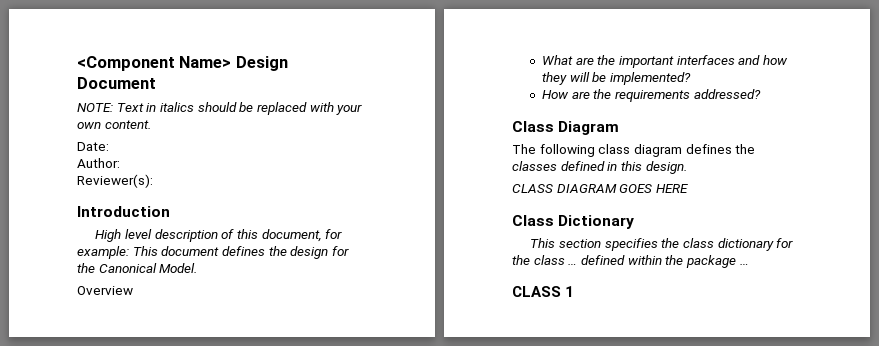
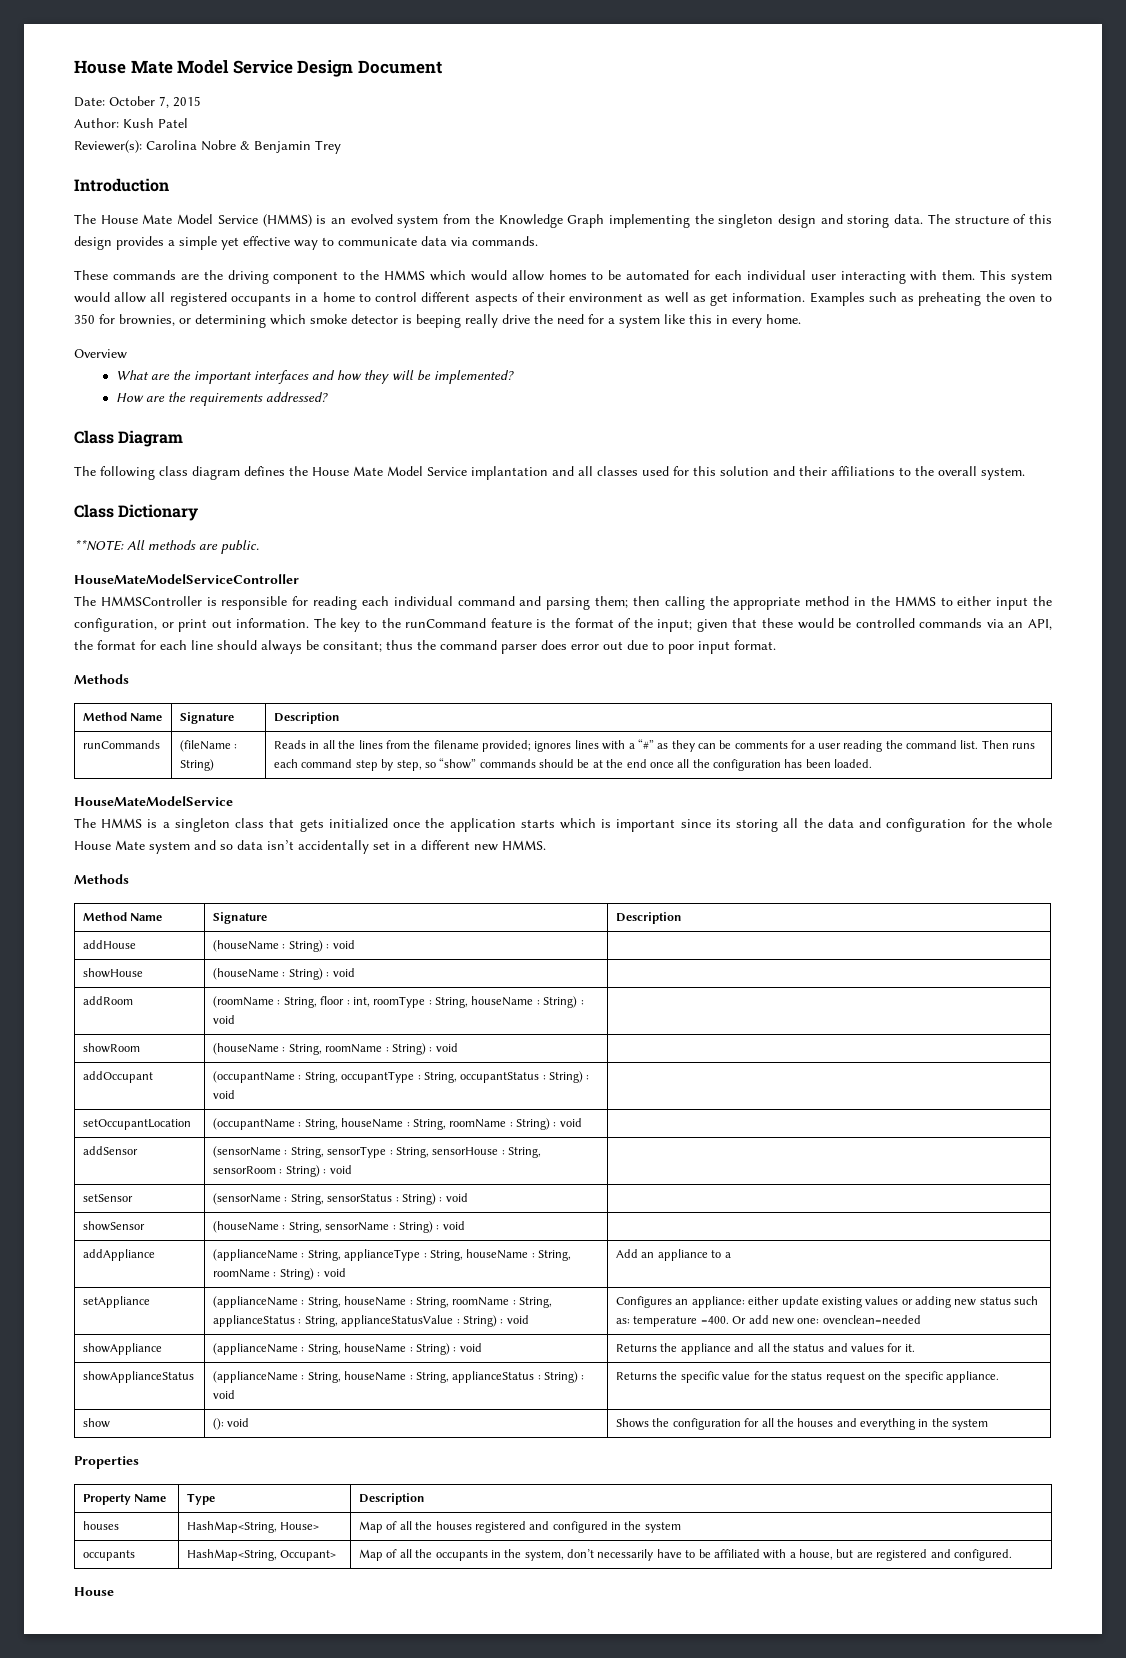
[77,56,288,71] [77,77,156,89] [77,102,363,115] [77,120,151,129] [77,142,109,151] <Component Name> Design Document // NOTE: Text in italics should be replaced with your own content. // Date: -> [74,60,442,77] [74,96,201,108] House Mate Model Service Design Document // Date: October 7, 2015
(120, 163) none -> [123,118,188,128] Kush Patel
[77,206,170,217] [95,229,343,242] [77,246,349,259] [77,263,198,273] // Introduction // High level description of this document, for example: This document defines the design for the Canonical Model. -> [146,140,341,154] [74,178,169,192] [74,214,1053,228] [74,236,538,250] [74,270,1052,284] [74,292,1053,306] [74,314,801,328] Carolina Nobre & Benjamin Trey // Introduction // The House Mate Model Service (HMMS) is an evolved system from the Knowledge Graph implementing the singleton design and storing data. The structure of this design provides a simple yet effective way to communicate data via commands. // These commands are the driving component to the HMMS which would allow homes to be automated for each individual user interacting with them. This system would allow all registered occupants in a home to control different aspects of their environment as well as get information. Examples such as preheating the oven to 350 for brownies, or determining which smoke detector is beeping really drive the need for a system like this in every home.
[512,161,687,174] [512,184,688,193] [512,215,635,229] [530,238,794,251] [512,255,749,268] [512,286,575,297] classes defined in this design. // CLASS DIAGRAM GOES HERE // Class Dictionary // This section specifies the class dictionary for the class … defined within the package … // CLASS 1 -> [312,466,1025,480] [74,504,199,521] [74,539,259,554] [74,574,299,584] [74,596,1053,610] [74,618,1053,632] [74,640,776,654] [74,674,129,684] [83,712,163,721] [180,712,235,724] [274,712,341,724] [83,740,161,749] [180,740,238,752] [180,759,215,771] [274,739,1036,752] [274,758,873,771] [74,796,233,806] [74,818,1053,832] [74,840,546,854] [74,874,129,884] [83,912,163,921] [213,912,268,924] [616,912,683,924] [83,940,137,949] [213,940,355,952] [83,968,144,978] [213,968,355,980] [83,996,134,1005] [213,996,584,1008] [213,1015,236,1024] [83,1043,141,1053] [213,1043,458,1055] [83,1071,154,1083] [213,1071,590,1083] [213,1090,236,1099] [83,1119,192,1130] [213,1118,582,1130] [83,1146,139,1155] [213,1146,542,1158] [213,1165,352,1177] [83,1194,134,1202] [213,1193,468,1205] [83,1221,146,1231] [213,1221,465,1233] [83,1249,156,1261] [213,1249,572,1261] [213,1268,346,1280] [616,1249,731,1261] [83,1296,151,1308] [213,1296,553,1308] [213,1315,529,1327] [616,1296,1039,1308] [616,1315,921,1327] [83,1343,163,1355] [213,1343,482,1355] [616,1343,915,1355] [83,1371,195,1383] [213,1371,585,1383] [213,1390,236,1399] [616,1371,1000,1383] [83,1418,111,1428] [213,1418,250,1430] [616,1418,989,1430] [74,1456,139,1469] [83,1494,167,1505] [187,1493,216,1505] [359,1493,426,1505] [83,1521,120,1530] [187,1521,320,1533] [359,1521,681,1533] [83,1550,136,1561] [187,1549,337,1561] [359,1549,1012,1561] [74,1587,114,1596] House Mate Model Service implantation and all classes used for this solution and their affiliations to the overall system. // Class Dictionary // **NOTE: All methods are public. // HouseMateModelServiceController // The HMMSController is responsible for reading each individual command and parsing them; then calling the appropriate method in the HMMS to either input the configuration, or print out information. The key to the runCommand feature is the format of the input; given that these would be controlled commands via an API, the format for each line should always be consitant; thus the command parser does error out due to poor input format. // Methods // Method Name | Signature | Description // runCommands | (fileName : String) | Reads in all the lines from the filename provided; ignores lines with a “#” as they can be comments for a user reading the command list. Then runs each command step by step, so “show” commands should be at the end once all the configuration has been loaded. // HouseMateModelService // The HMMS is a singleton class that gets initialized once the application starts which is important since its storing all the data and configuration for the whole House Mate system and so data isn’t accidentally set in a different new HMMS. // Methods // Method Name | Signature | Description // addHouse | (houseName : String) : void | // showHouse | (houseName : String) : void | // addRoom | (roomName : String, floor : int, roomType : String, houseName : String) : void | // showRoom | (houseName : String, roomName : String) : void | // addOccupant | (occupantName : String, occupantType : String, occupantStatus : String) : void | // setOccupantLocation | (occupantName : String, houseName : String, roomName : String) : void | // addSensor | (sensorName : String, sensorType : String, sensorHouse : String, sensorRoom : String) : void | // setSensor | (sensorName : String, sensorStatus : String) : void | // showSensor | (houseName : String, sensorName : String) : void | // addAppliance | (applianceName : String, applianceType : String, houseName : String, roomName : String) : void | Add an appliance to a // setAppliance | (applianceName : String, houseName : String, roomName : String, applianceStatus : String, applianceStatusValue : String) : void | Configures an appliance: either update existing values or adding new status such as: temperature =400. Or add new one: ovenclean=needed // showAppliance | (applianceName : String, houseName : String) : void | Returns the appliance and all the status and values for it. // showApplianceStatus | (applianceName : String, houseName : String, applianceStatus : String) : void | Returns the specific value for the status request on the specific appliance. // show | (): void | Shows the configuration for all the houses and everything in the system // Properties // Property Name | Type | Description // houses | HashMap<String, House> | Map of all the houses registered and configured in the system // occupants | HashMap<String, Occupant> | Map of all the occupants in the system, don’t necessarily have to be affiliated with a house, but are registered and configured. // House

